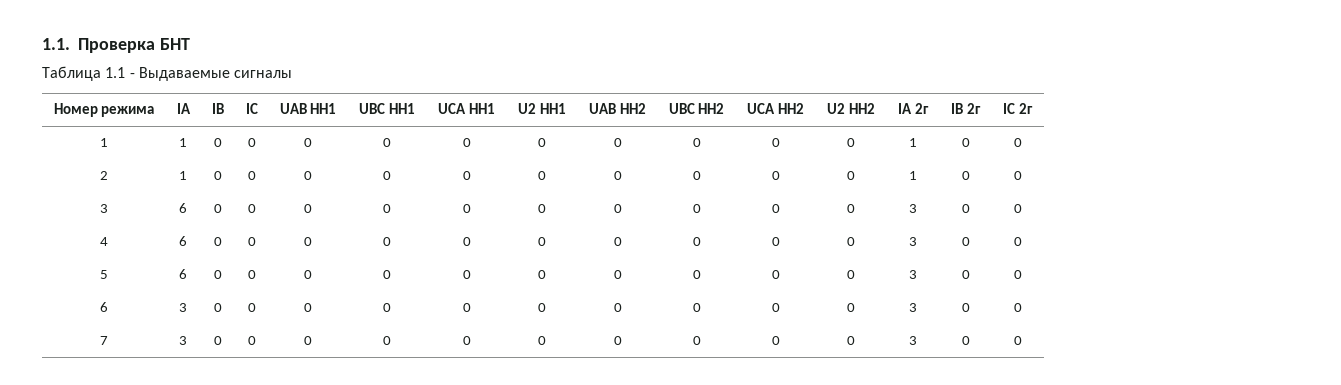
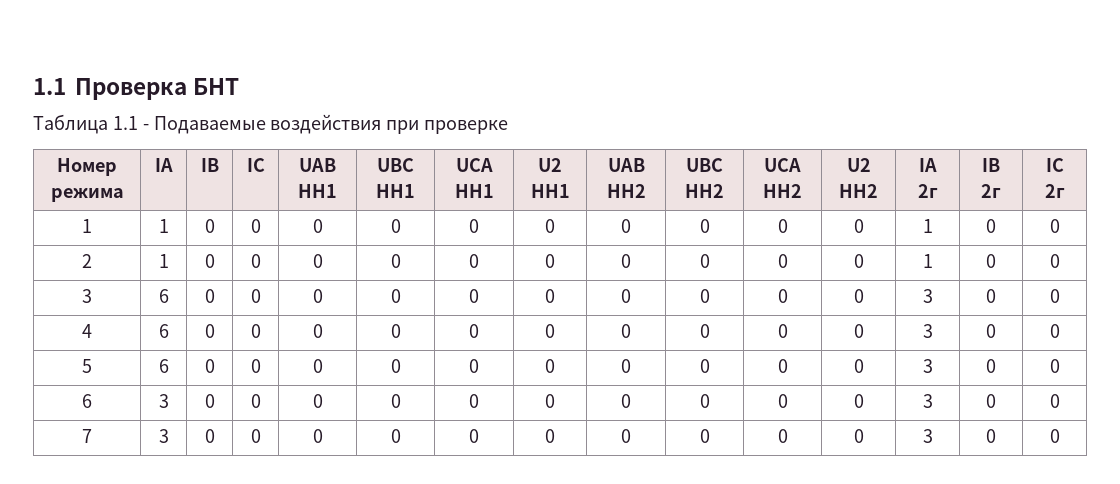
[42,38,70,50] 1.1. -> [33,78,66,95] 1.1
[138,67,293,81] Выдаваемые сигналы -> [153,114,509,134] Подаваемые воздействия при проверке

